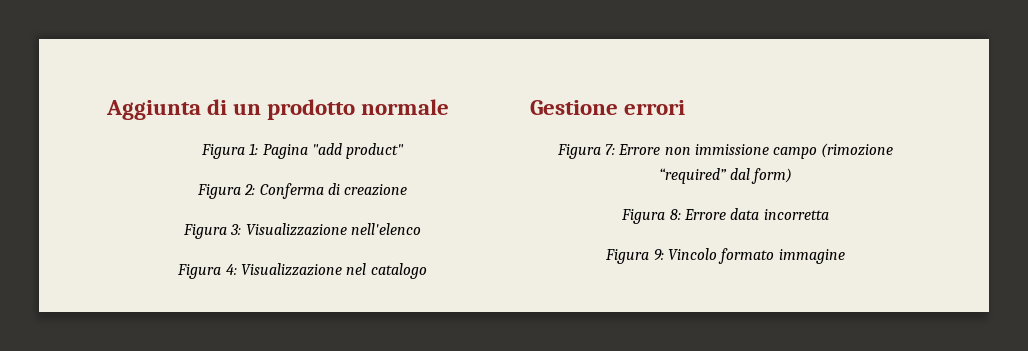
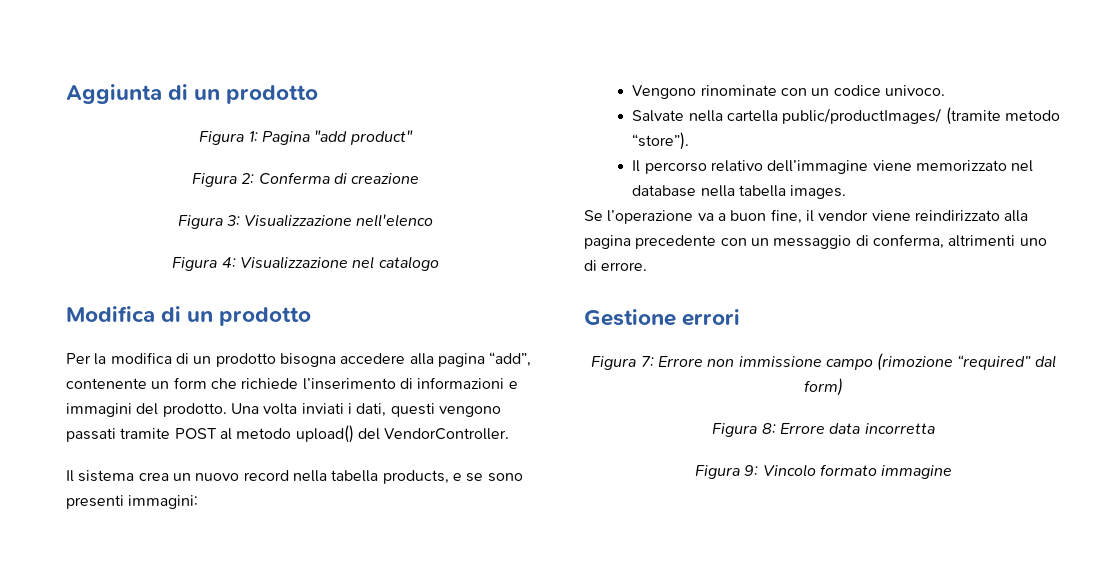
[361,99,450,115] normale -> (319, 94) none
(427, 271) none -> [66,306,312,326] [66,352,532,367] [66,377,518,390] [66,403,501,417] [66,425,510,443] [66,470,523,484] [66,495,199,509] [632,85,946,99] [632,107,1061,125] [632,132,690,150] [632,160,1034,174] [632,185,847,199] [584,209,1029,224] [584,234,1047,249] [584,260,648,271] // Modifica di un prodotto // Per la modifica di un prodotto bisogna accedere alla pagina “add”, contenente un form che richiede l’inserimento di informazioni e immagini del prodotto. Una volta inviati i dati, questi vengono passati tramite POST al metodo upload() del VendorController. // Il sistema crea un nuovo record nella tabella products, e se sono presenti immagini: // Vengono rinominate con un codice univoco. // Salvate nella cartella public/productImages/ (tramite metodo “store”). // Il percorso relativo dell’immagine viene memorizzato nel database nella tabella images. // Se l’operazione va a buon fine, il vendor viene reindirizzato alla pagina precedente con un messaggio di conferma, altrimenti uno di errore.

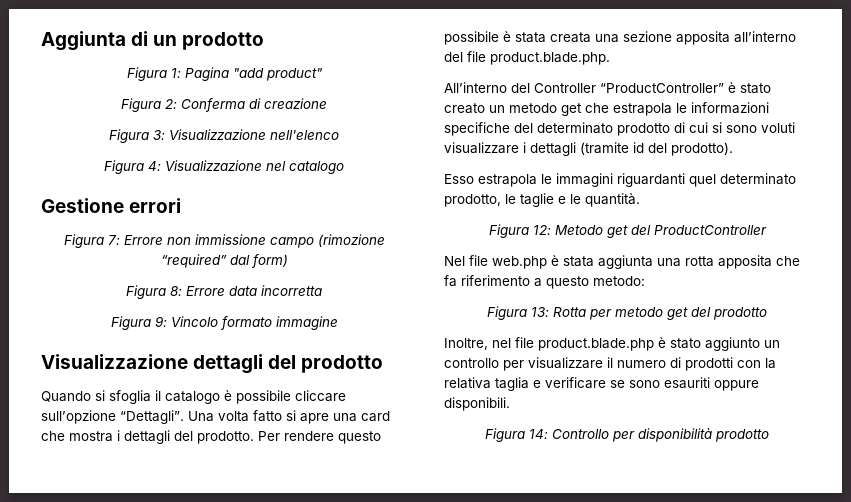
[66,306,312,326] [66,352,532,367] [66,377,518,390] [66,403,501,417] [66,425,510,443] [66,470,523,484] [66,495,199,509] [632,85,946,99] [632,107,1061,125] [632,132,690,150] [632,160,1034,174] [632,185,847,199] [584,209,1029,224] [584,234,1047,249] [584,260,648,271] // Modifica di un prodotto // Per la modifica di un prodotto bisogna accedere alla pagina “add”, contenente un form che richiede l’inserimento di informazioni e immagini del prodotto. Una volta inviati i dati, questi vengono passati tramite POST al metodo upload() del VendorController. // Il sistema crea un nuovo record nella tabella products, e se sono presenti immagini: // Vengono rinominate con un codice univoco. // Salvate nella cartella public/productImages/ (tramite metodo “store”). // Il percorso relativo dell’immagine viene memorizzato nel database nella tabella images. // Se l’operazione va a buon fine, il vendor viene reindirizzato alla pagina precedente con un messaggio di conferma, altrimenti uno di errore. -> (344, 167) none
(953, 472) none -> [41,354,384,374] [41,390,346,404] [41,410,390,424] [41,430,381,444] [444,31,796,45] [444,51,610,65] [444,82,771,94] [444,102,769,116] [444,122,795,136] [444,142,733,156] [444,173,796,187] [444,193,640,207] [488,224,767,238] [444,255,800,269] [444,275,645,289] [487,306,767,320] [444,337,780,351] [444,357,776,371] [444,377,759,391] [444,397,510,411] [485,428,769,442] // Visualizzazione dettagli del prodotto // Quando si sfoglia il catalogo è possibile cliccare sull’opzione “Dettagli”. Una volta fatto si apre una card che mostra i dettagli del prodotto. Per rendere questo possibile è stata creata una sezione apposita all’interno del file product.blade.php. // All’interno del Controller “ProductController” è stato creato un metodo get che estrapola le informazioni specifiche del determinato prodotto di cui si sono voluti visualizzare i dettagli (tramite id del prodotto). // Esso estrapola le immagini riguardanti quel determinato prodotto, le taglie e le quantità. // Figura 12: Metodo get del ProductController // Nel file web.php è stata aggiunta una rotta apposita che fa riferimento a questo metodo: // Figura 13: Rotta per metodo get del prodotto // Inoltre, nel file product.blade.php è stato aggiunto un controllo per visualizzare il numero di prodotti con la relativa taglia e verificare se sono esauriti oppure disponibili. // Figura 14: Controllo per disponibilità prodotto

